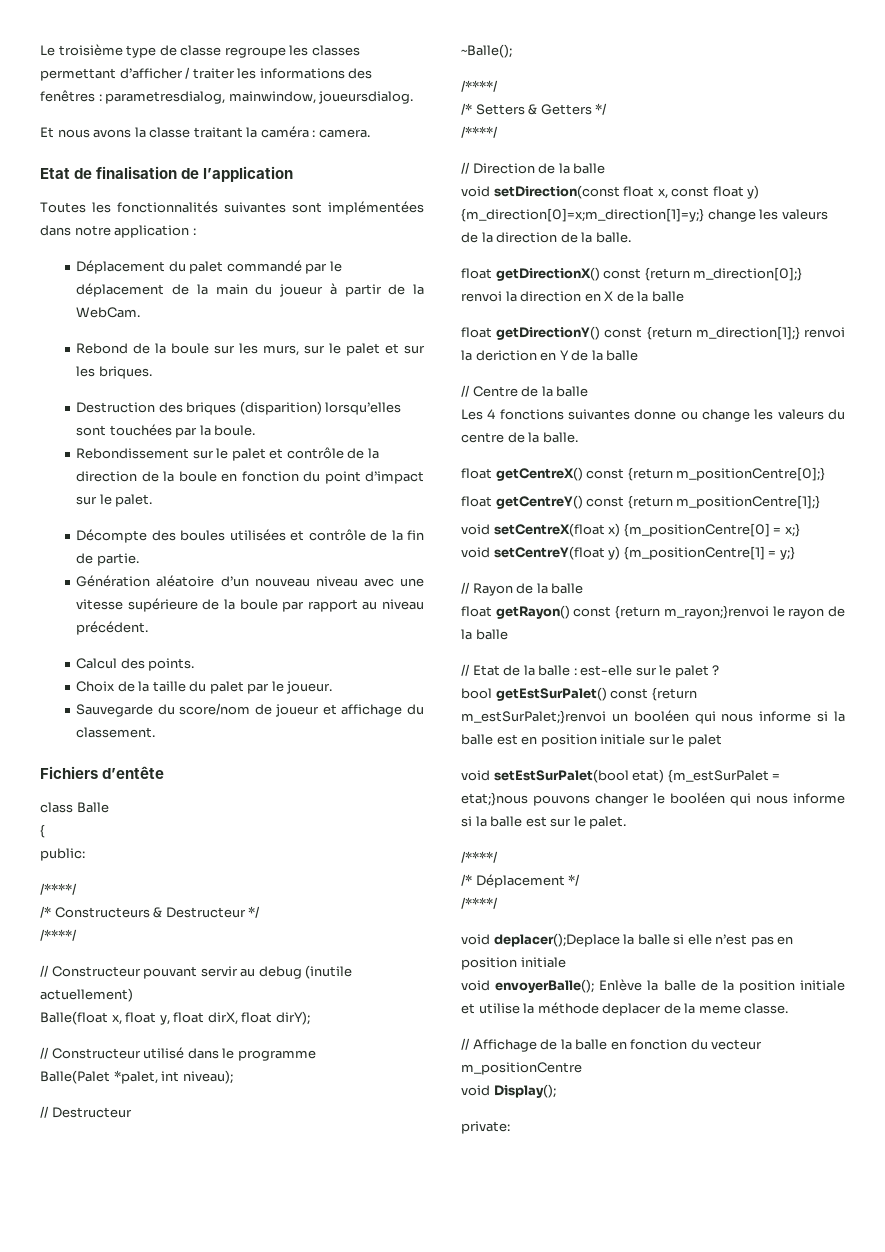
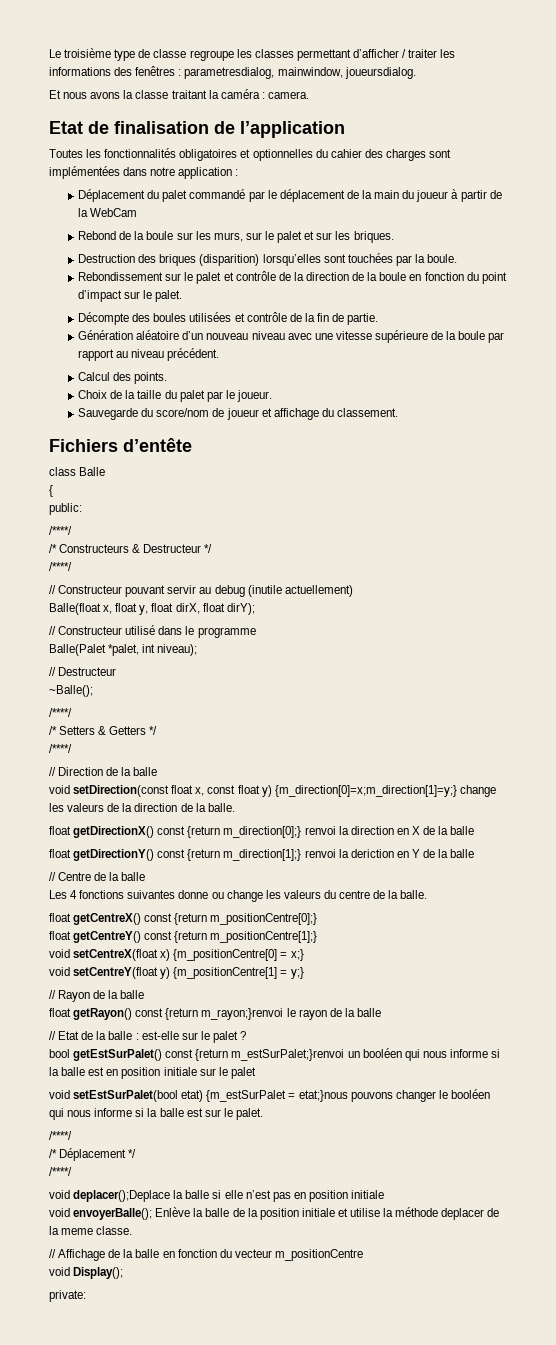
[224,202,286,213] suivantes -> [179,149,426,161] obligatoires et optionnelles du cahier des charges
[76,307,141,318] WebCam. -> [90,208,138,217] WebCam

